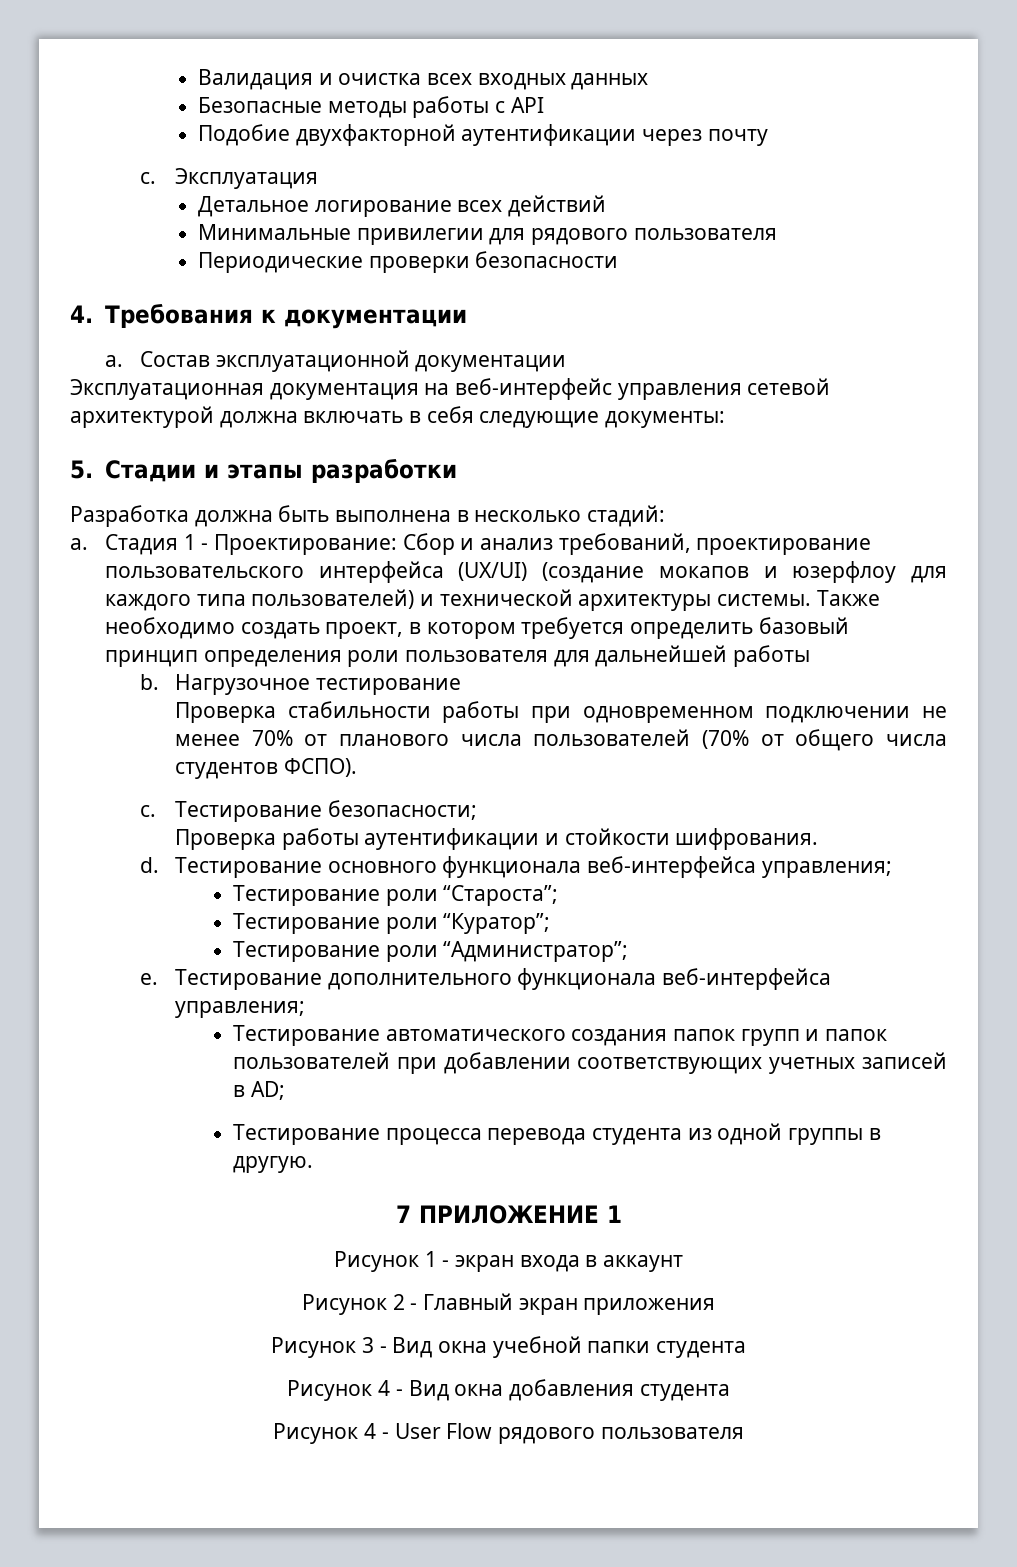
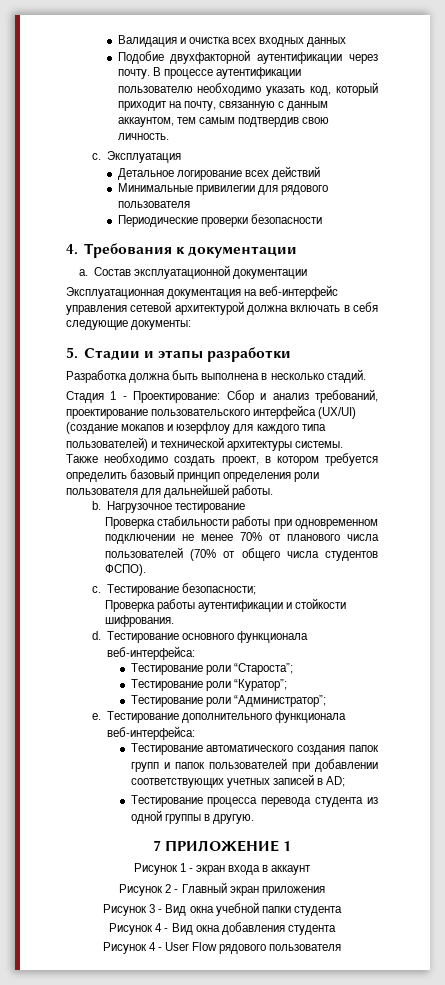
[197,96,544,118] // Безопасные методы работы с API -> (347, 42) none
[707,129,768,146] почту -> [117,67,301,79] [117,82,378,96] [117,101,329,111] [117,117,330,127] [117,133,169,140] почту. В процессе аутентификации пользователю необходимо указать код, который приходит на почту, связанную с данным аккаунтом, тем самым подтвердив свою личность.
[587,505,666,527] [70,538,88,550] стадий: // a. -> [326,369,366,383] стадий. //
[732,645,810,667] работы -> [232,485,274,498] работы.
[586,856,892,878] веб-интерфейса управления; -> [106,646,195,660] веб-интерфейса:
[661,968,831,990] [174,1001,305,1018] веб-интерфейса управления; -> [106,726,195,740] веб-интерфейса:

